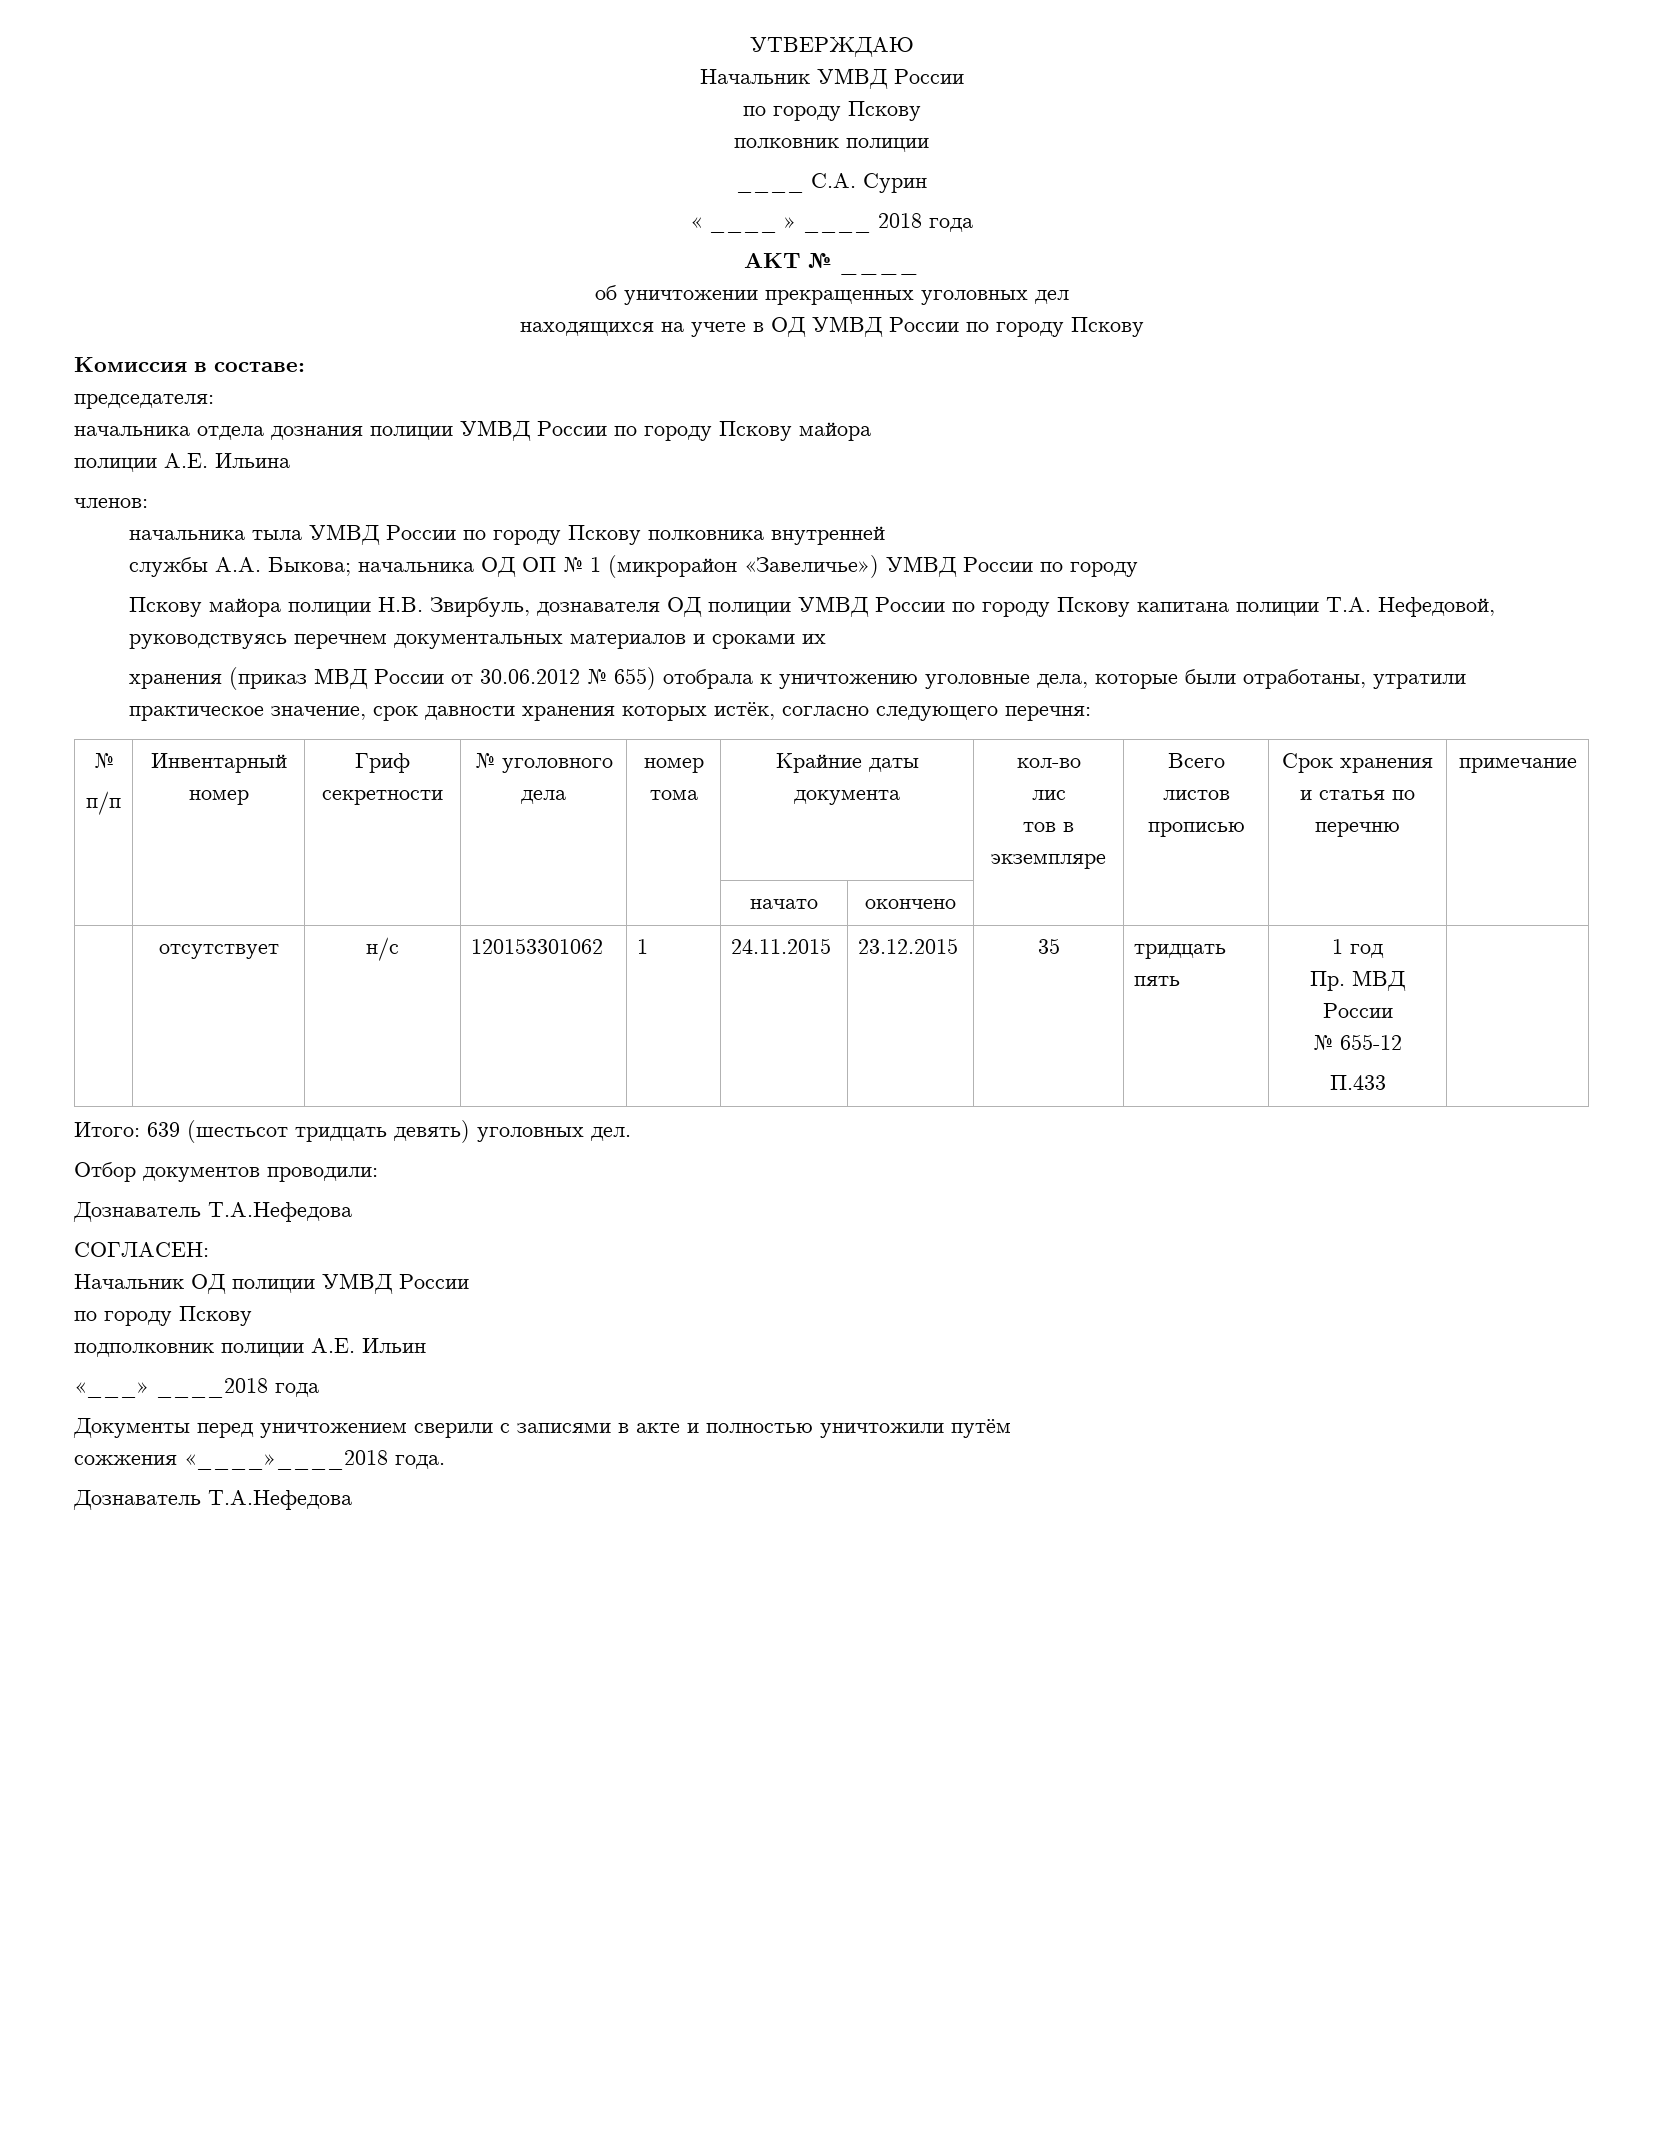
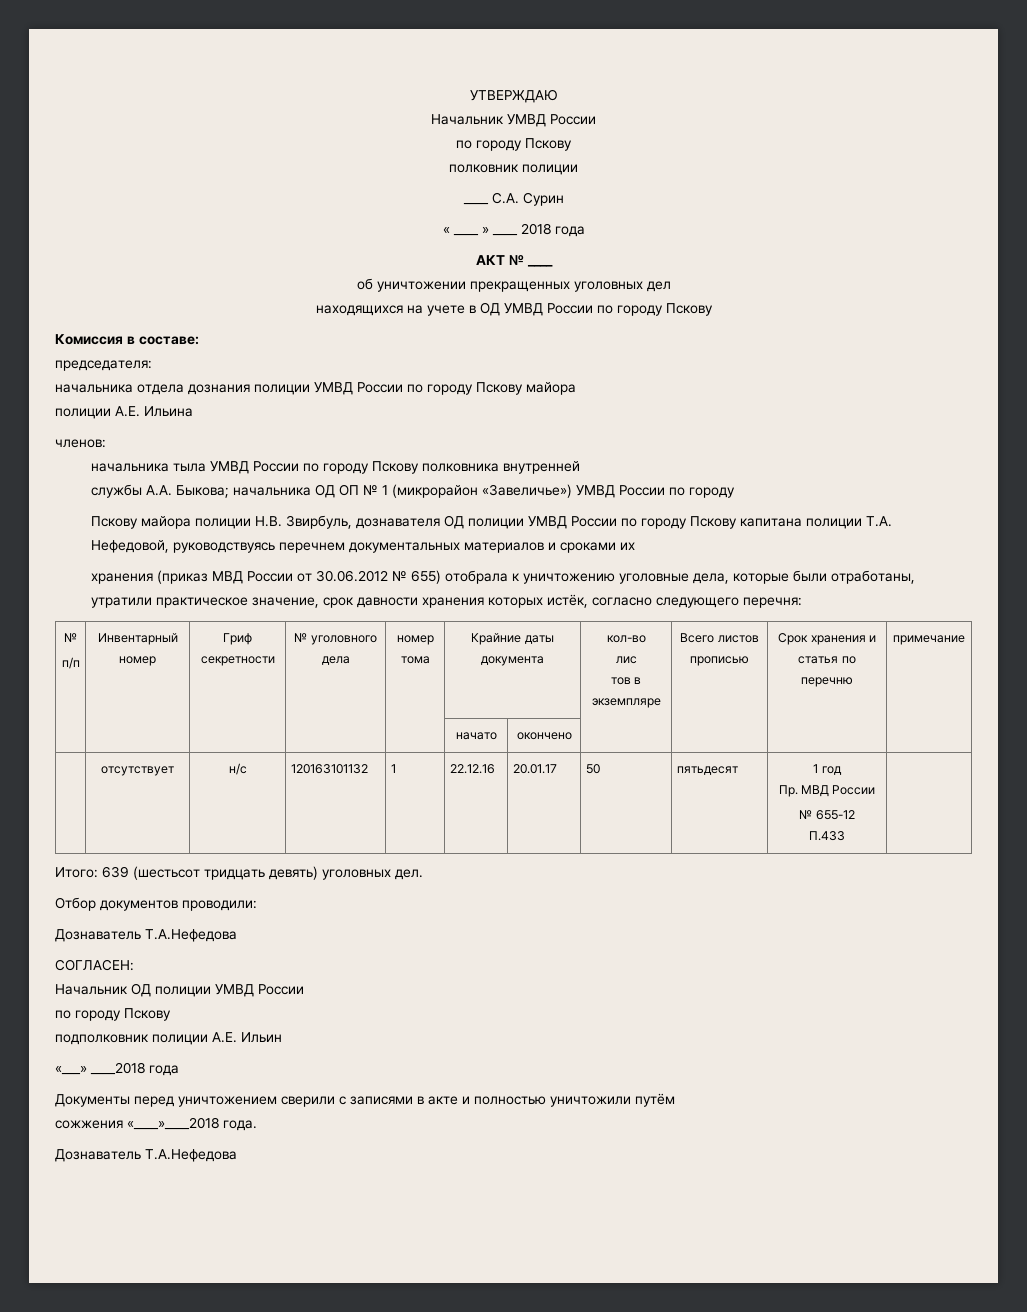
[471,938,604,954] [637,939,649,954] [731,938,832,954] [858,938,959,954] [1037,938,1060,954] [1134,944,1227,959] [1134,976,1181,986] 120153301062 | 1 | 24.11.2015 | 23.12.2015 | 35 | тридцать пять -> [290,764,368,774] [390,764,396,773] [449,764,495,774] [512,764,557,774] [585,764,600,774] [676,766,738,775] 120163101132 | 1 | 22.12.16 | 20.01.17 | 50 | пятьдесят

